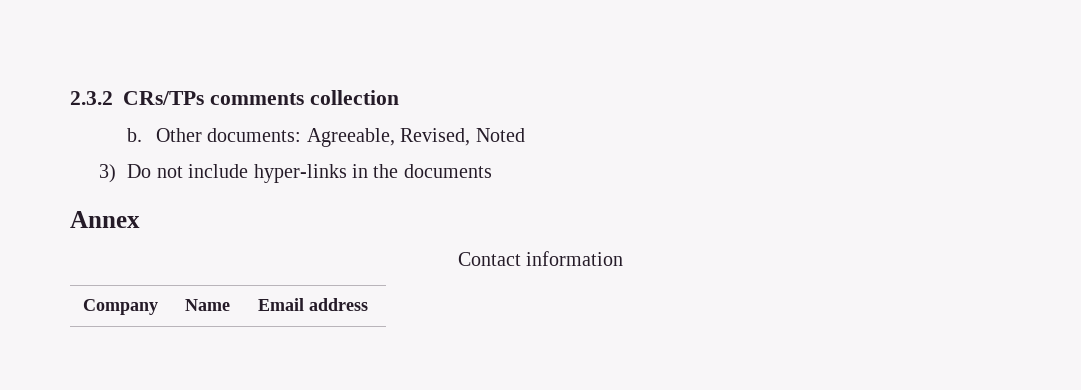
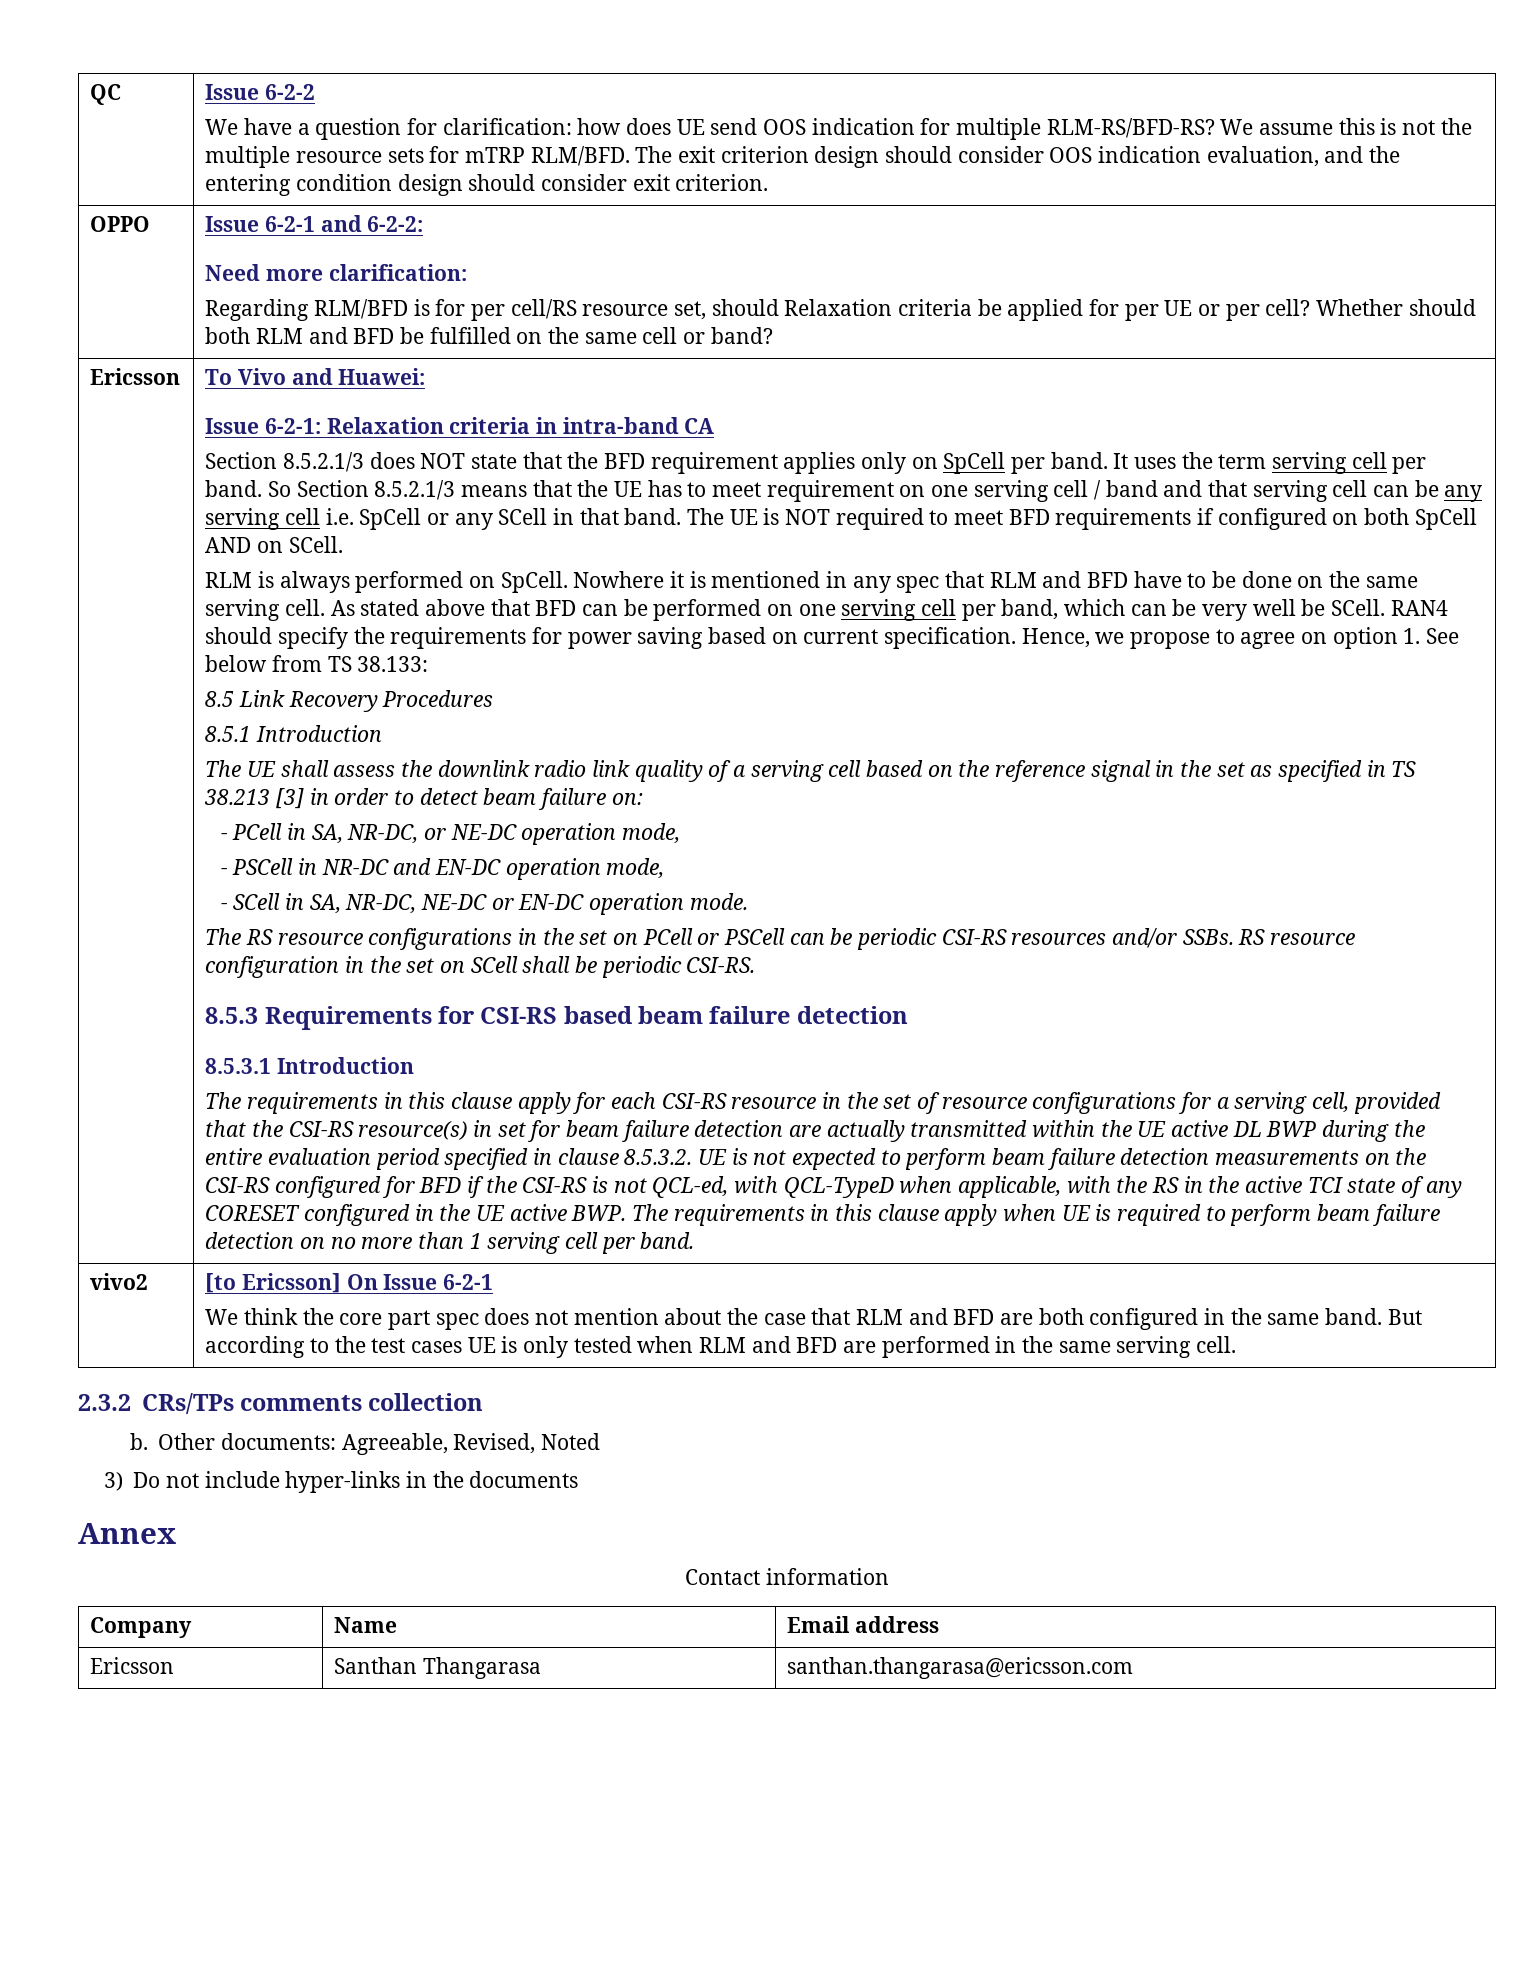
(70, 98) none -> [90,84,122,105] [205,84,315,100] [205,118,1472,140] [205,146,1400,168] [205,174,769,196] [90,216,151,232] [205,215,424,232] [205,264,467,281] [205,299,1476,321] [205,327,773,344] [90,368,181,385] [205,368,426,385] [205,417,715,434] [205,452,1427,474] [205,480,1483,502] [205,508,1477,530] [205,536,343,553] [205,571,1418,593] [205,599,1448,621] [205,627,1459,649] [205,655,429,672] [205,690,494,712] [205,725,382,742] [205,760,1417,782] [204,788,643,810] [220,823,681,845] [220,858,665,880] [220,893,748,915] [205,928,1355,950] [205,956,756,978] [205,1006,908,1030] [205,1057,414,1074] [205,1092,1441,1114] [205,1120,1425,1142] [205,1148,1427,1170] [205,1176,1462,1198] [205,1204,1440,1226] [205,1232,695,1254] [90,1273,149,1290] [205,1273,493,1293] [205,1308,1422,1330] [205,1336,1236,1358] QC | Issue 6-2-2 // We have a question for clarification: how does UE send OOS indication for multiple RLM-RS/BFD-RS? We assume this is not the multiple resource sets for mTRP RLM/BFD. The exit criterion design should consider OOS indication evaluation, and the entering condition design should consider exit criterion. // OPPO | Issue 6-2-1 and 6-2-2: // Need more clarification: // Regarding RLM/BFD is for per cell/RS resource set, should Relaxation criteria be applied for per UE or per cell? Whether should both RLM and BFD be fulfilled on the same cell or band? // Ericsson | To Vivo and Huawei: // Issue 6-2-1: Relaxation criteria in intra-band CA // Section 8.5.2.1/3 does NOT state that the BFD requirement applies only on SpCell per band. It uses the term serving cell per band. So Section 8.5.2.1/3 means that the UE has to meet requirement on one serving cell / band and that serving cell can be any serving cell i.e. SpCell or any SCell in that band. The UE is NOT required to meet BFD requirements if configured on both SpCell AND on SCell. // RLM is always performed on SpCell. Nowhere it is mentioned in any spec that RLM and BFD have to be done on the same serving cell. As stated above that BFD can be performed on one serving cell per band, which can be very well be SCell. RAN4 should specify the requirements for power saving based on current specification. Hence, we propose to agree on option 1. See below from TS 38.133: // 8.5 Link Recovery Procedures // 8.5.1 Introduction // The UE shall assess the downlink radio link quality of a serving cell based on the reference signal in the set as specified in TS 38.213 [3] in order to detect beam failure on: // - PCell in SA, NR-DC, or NE-DC operation mode, // - PSCell in NR-DC and EN-DC operation mode, // - SCell in SA, NR-DC, NE-DC or EN-DC operation mode. // The RS resource configurations in the set on PCell or PSCell can be periodic CSI-RS resources and/or SSBs. RS resource configuration in the set on SCell shall be periodic CSI-RS. // 8.5.3 Requirements for CSI-RS based beam failure detection // 8.5.3.1 Introduction // The requirements in this clause apply for each CSI-RS resource in the set of resource configurations for a serving cell, provided that the CSI-RS resource(s) in set for beam failure detection are actually transmitted within the UE active DL BWP during the entire evaluation period specified in clause 8.5.3.2. UE is not expected to perform beam failure detection measurements on the CSI-RS configured for BFD if the CSI-RS is not QCL-ed, with QCL-TypeD when applicable, with the RS in the active TCI state of any CORESET configured in the UE active BWP. The requirements in this clause apply when UE is required to perform beam failure detection on no more than 1 serving cell per band. // vivo2 | [to Ericsson] On Issue 6-2-1 // We think the core part spec does not mention about the case that RLM and BFD are both configured in the same band. But according to the test cases UE is only tested when RLM and BFD are performed in the same serving cell. //
(369, 304) none -> [90,1657,175,1674] [334,1657,541,1679] [787,1657,1134,1679] // Ericsson | Santhan Thangarasa | santhan.thangarasa@ericsson.com

